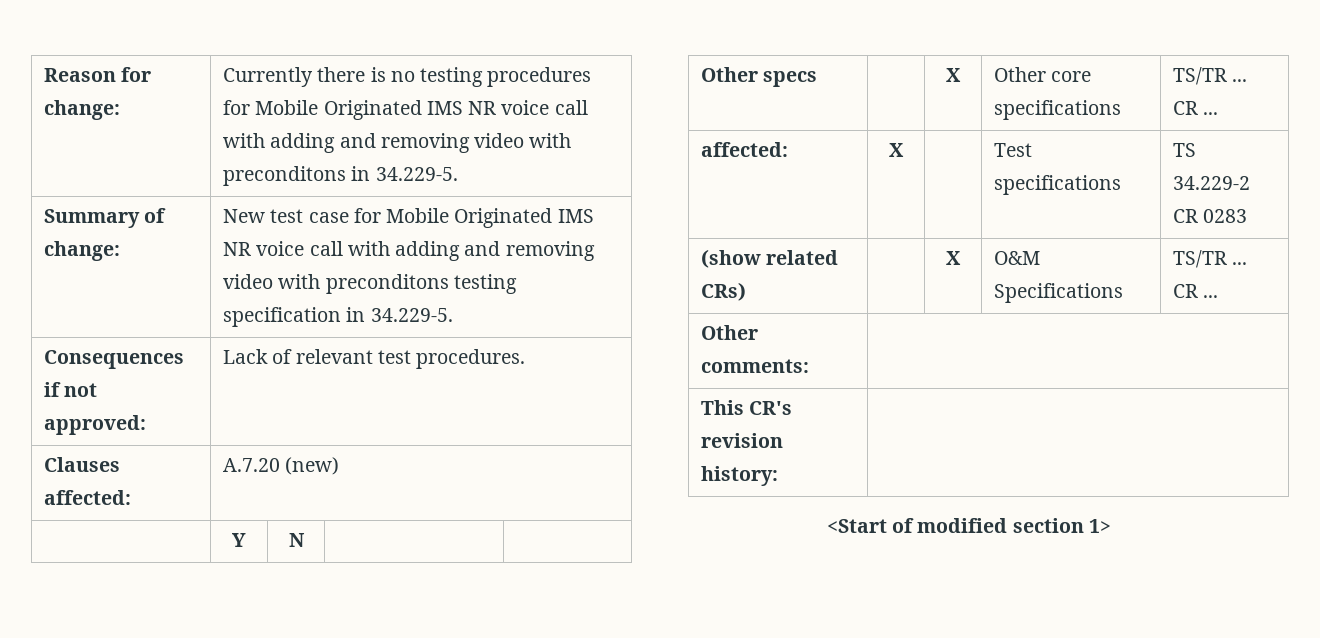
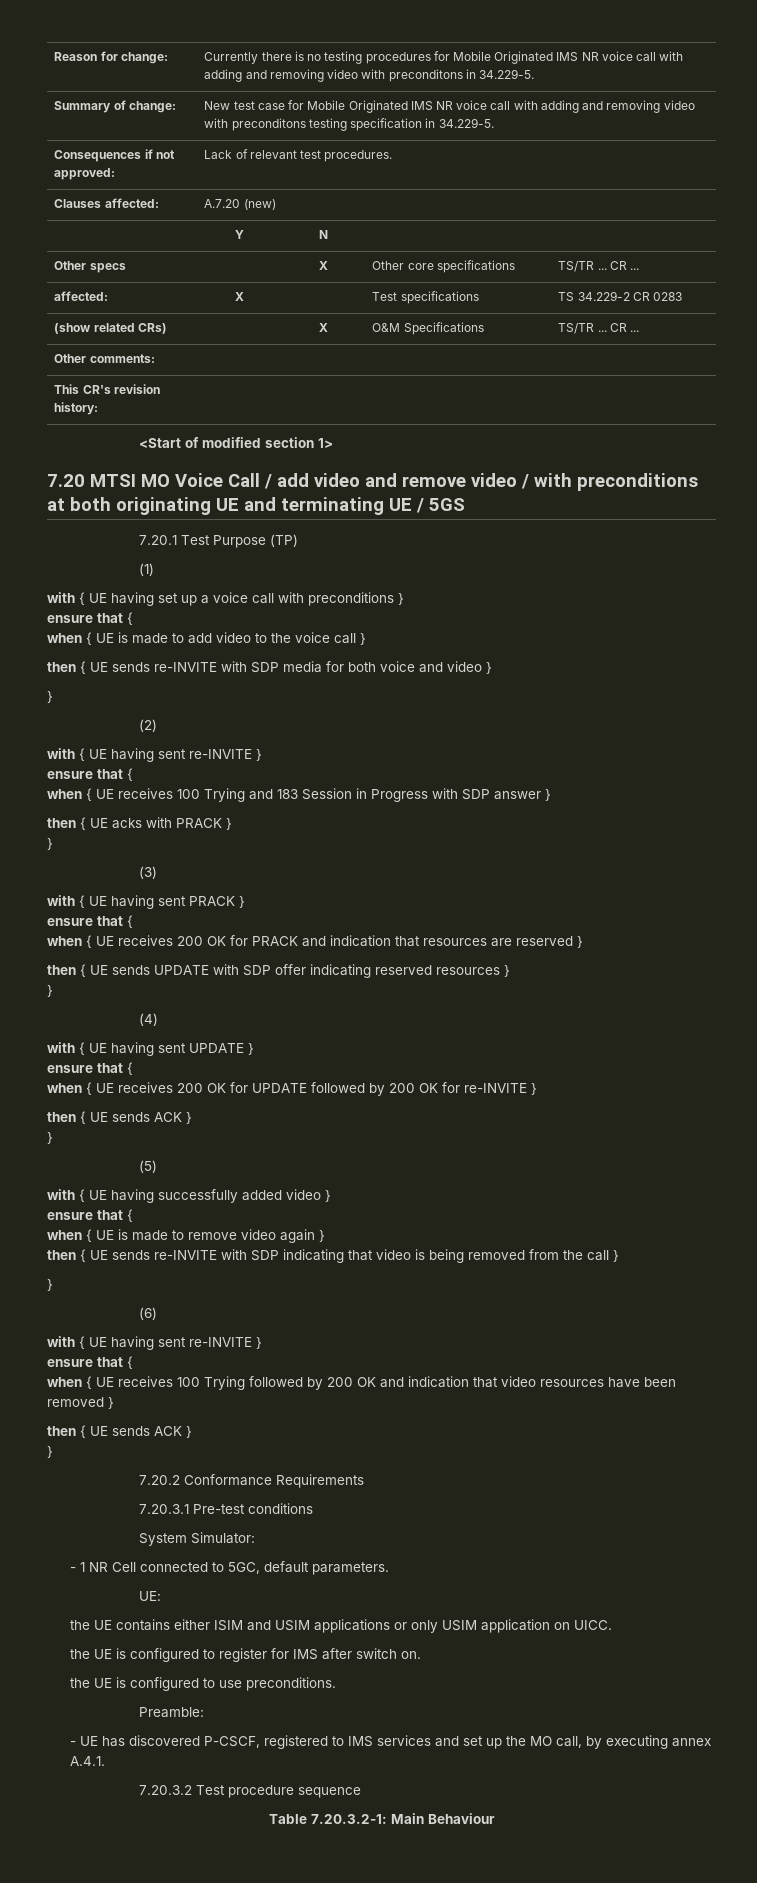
(1111, 526) none -> [47,473,698,491] [47,497,465,515] [138,534,298,548] [138,563,154,576] [47,592,404,606] [47,612,133,625] [47,632,366,645] [47,661,492,674] [47,691,53,703] [138,719,157,732] [47,748,262,762] [47,768,133,781] [47,788,551,802] [47,817,232,830] [47,838,53,850] [138,866,157,879] [47,895,245,909] [47,915,133,928] [47,935,583,948] [47,964,510,978] [47,985,53,997] [138,1013,158,1026] [47,1042,254,1056] [47,1062,133,1075] [47,1082,537,1096] [47,1111,192,1124] [47,1132,53,1144] [138,1160,157,1173] [47,1189,331,1203] [47,1209,133,1222] [47,1229,325,1243] [47,1249,619,1263] [47,1279,53,1291] [138,1307,157,1320] [47,1336,262,1350] [47,1356,133,1369] [47,1376,676,1390] [47,1397,114,1409] [47,1425,192,1438] [47,1446,53,1458] [138,1474,364,1488] [138,1503,313,1514] [138,1532,255,1546] [69,1561,389,1575] [138,1591,161,1601] [69,1619,612,1633] [69,1648,421,1662] [69,1677,336,1691] [138,1707,204,1718] [69,1735,711,1749] [69,1756,105,1766] [138,1785,361,1798] [268,1813,495,1824] // 7.20 MTSI MO Voice Call / add video and remove video / with preconditions at both originating UE and terminating UE / 5GS // 7.20.1 Test Purpose (TP) // (1) // with { UE having set up a voice call with preconditions } // ensure that { // when { UE is made to add video to the voice call } // then { UE sends re-INVITE with SDP media for both voice and video } // } // (2) // with { UE having sent re-INVITE } // ensure that { // when { UE receives 100 Trying and 183 Session in Progress with SDP answer } // then { UE acks with PRACK } // } // (3) // with { UE having sent PRACK } // ensure that { // when { UE receives 200 OK for PRACK and indication that resources are reserved } // then { UE sends UPDATE with SDP offer indicating reserved resources } // } // (4) // with { UE having sent UPDATE } // ensure that { // when { UE receives 200 OK for UPDATE followed by 200 OK for re-INVITE } // then { UE sends ACK } // } // (5) // with { UE having successfully added video } // ensure that { // when { UE is made to remove video again } // then { UE sends re-INVITE with SDP indicating that video is being removed from the call } // } // (6) // with { UE having sent re-INVITE } // ensure that { // when { UE receives 100 Trying followed by 200 OK and indication that video resources have been removed } // then { UE sends ACK } // } // 7.20.2 Conformance Requirements // 7.20.3.1 Pre-test conditions // System Simulator: // - 1 NR Cell connected to 5GC, default parameters. // UE: // the UE contains either ISIM and USIM applications or only USIM application on UICC. // the UE is configured to register for IMS after switch on. // the UE is configured to use preconditions. // Preamble: // - UE has discovered P-CSCF, registered to IMS services and set up the MO call, by executing annex A.4.1. // 7.20.3.2 Test procedure sequence // Table 7.20.3.2-1: Main Behaviour

